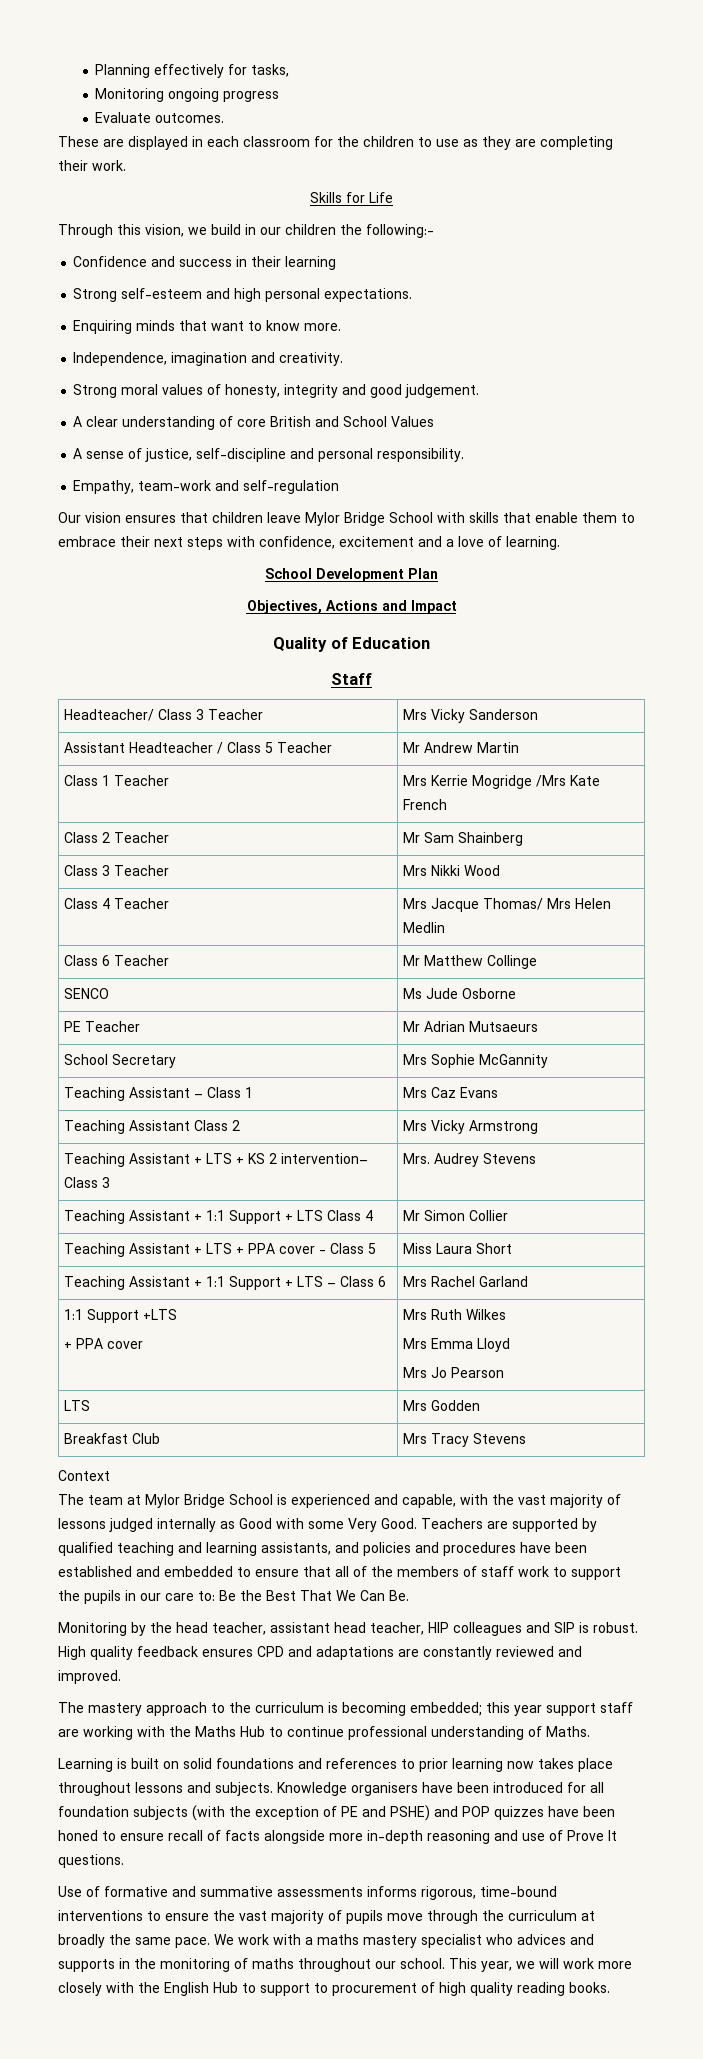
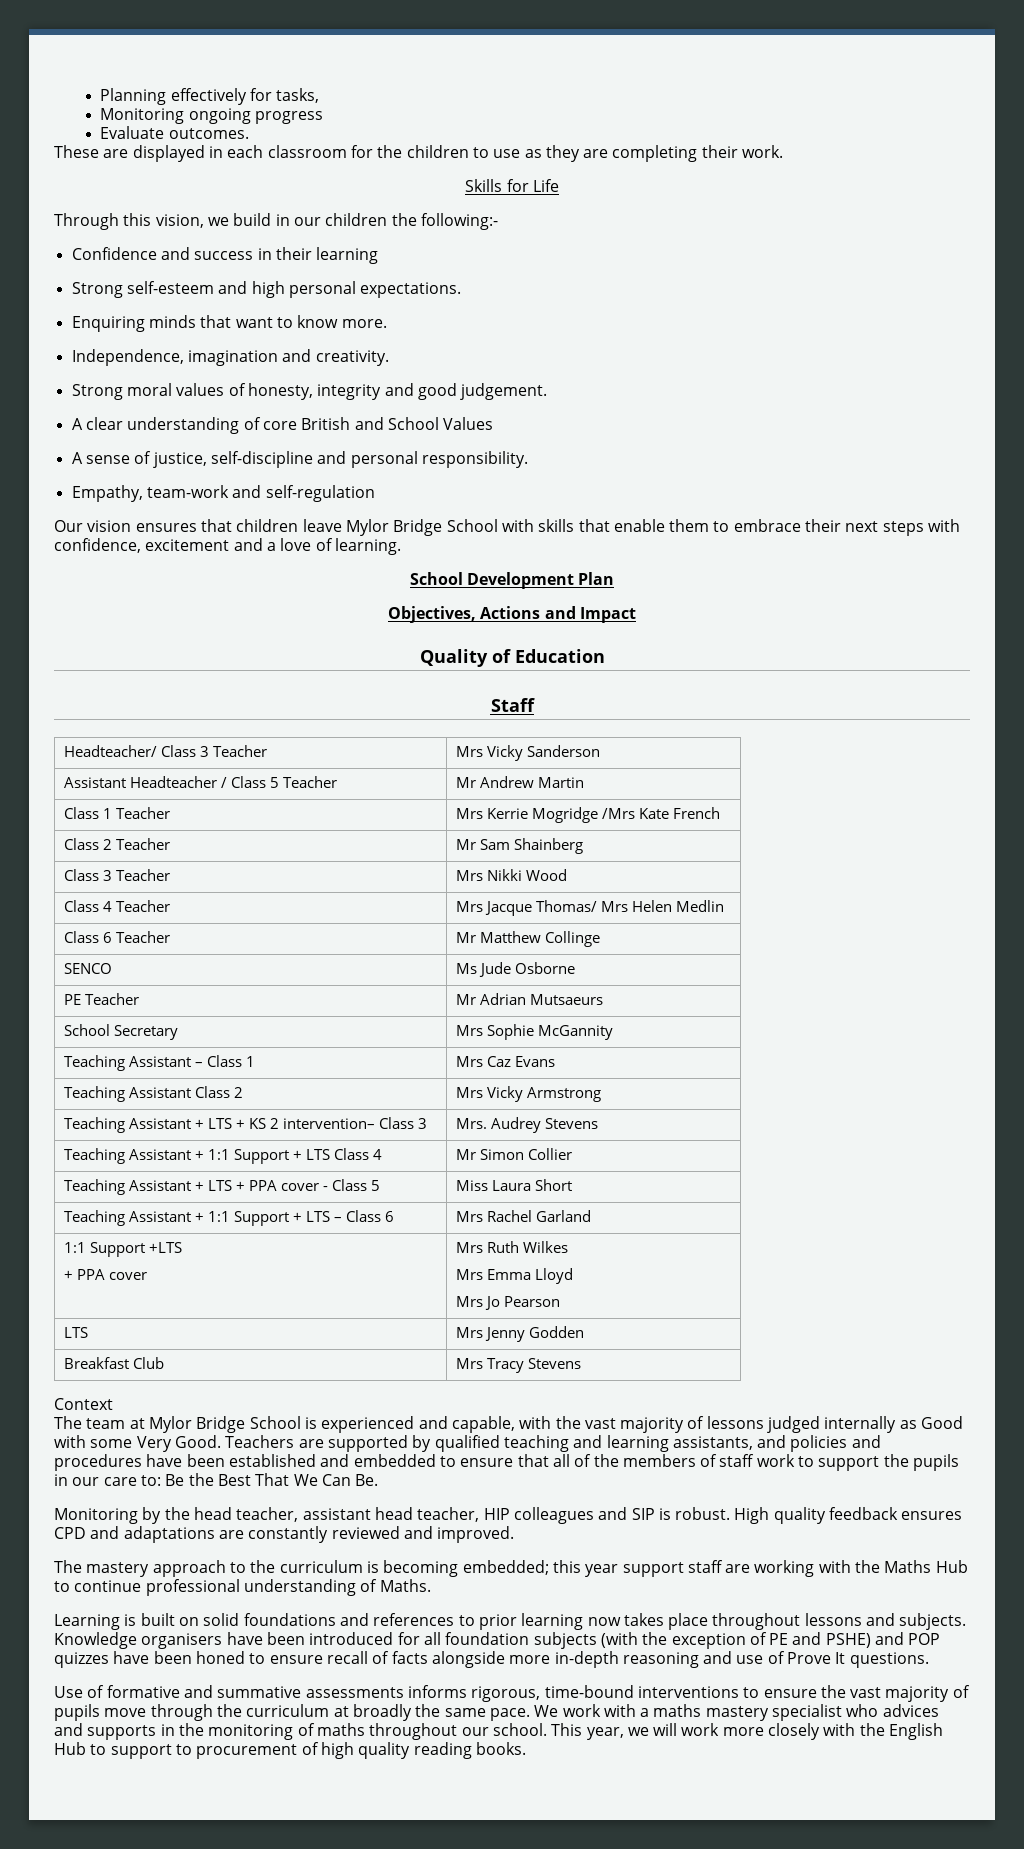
(427, 1405) none -> [484,1327,525,1342] Jenny

